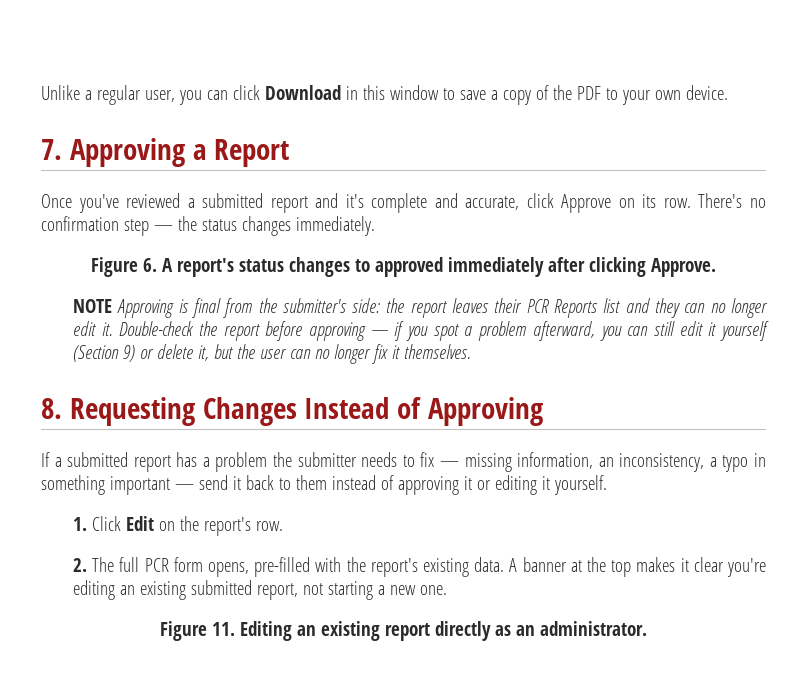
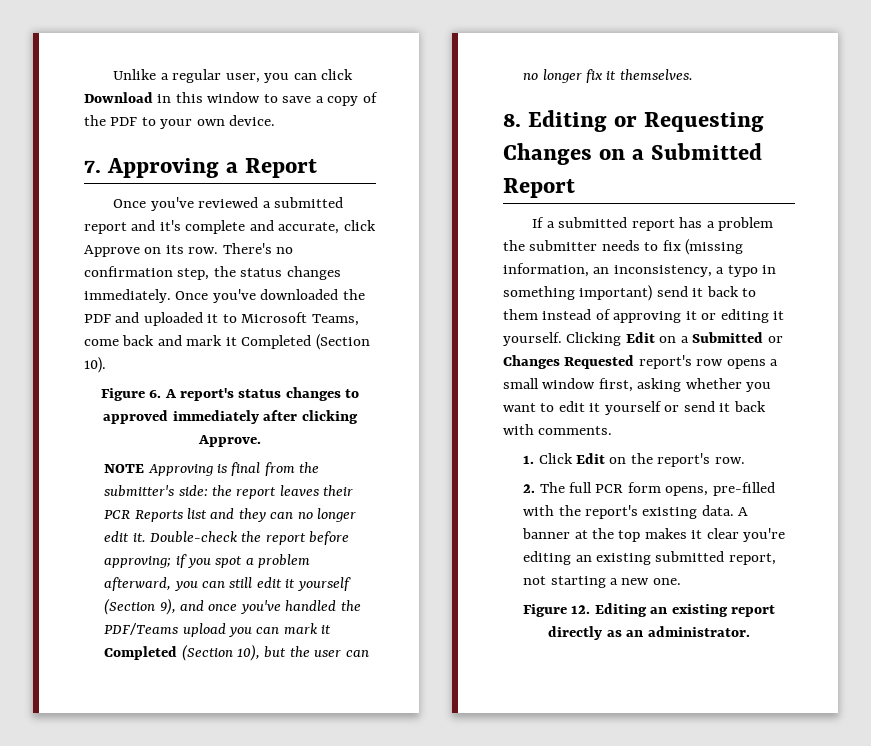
[123,219,173,236] step — -> [177,268,210,280] step,
(375, 226) none -> [175,289,365,303] [84,312,359,326] [84,334,370,350] [84,357,106,373] Once you've downloaded the PDF and uploaded it to Microsoft Teams, come back and mark it Completed (Section 10).
[309,322,389,341] approving — -> [104,556,172,568] approving;
[122,344,209,362] 9) or delete it, -> [159,598,361,615] [104,623,332,637] [104,644,260,661] 9), and once you've handled the PDF/Teams upload you can mark it Completed (Section 10),
[69,397,544,426] Requesting Changes Instead of Approving -> [528,110,765,132] [503,143,763,165] [503,178,575,198] Editing or Requesting Changes on a Submitted Report
[439,453,512,472] — missing -> [685,239,744,255] (missing
[109,476,194,495] important — -> [579,285,653,301] important)
(607, 485) none -> [566,332,783,346] [503,355,779,369] [503,378,772,392] [503,401,766,415] [503,424,613,435] Clicking Edit on a Submitted or Changes Requested report's row opens a small window first, asking whether you want to edit it yourself or send it back with comments.
[212,622,236,636] 11. -> [571,605,591,614] 12.

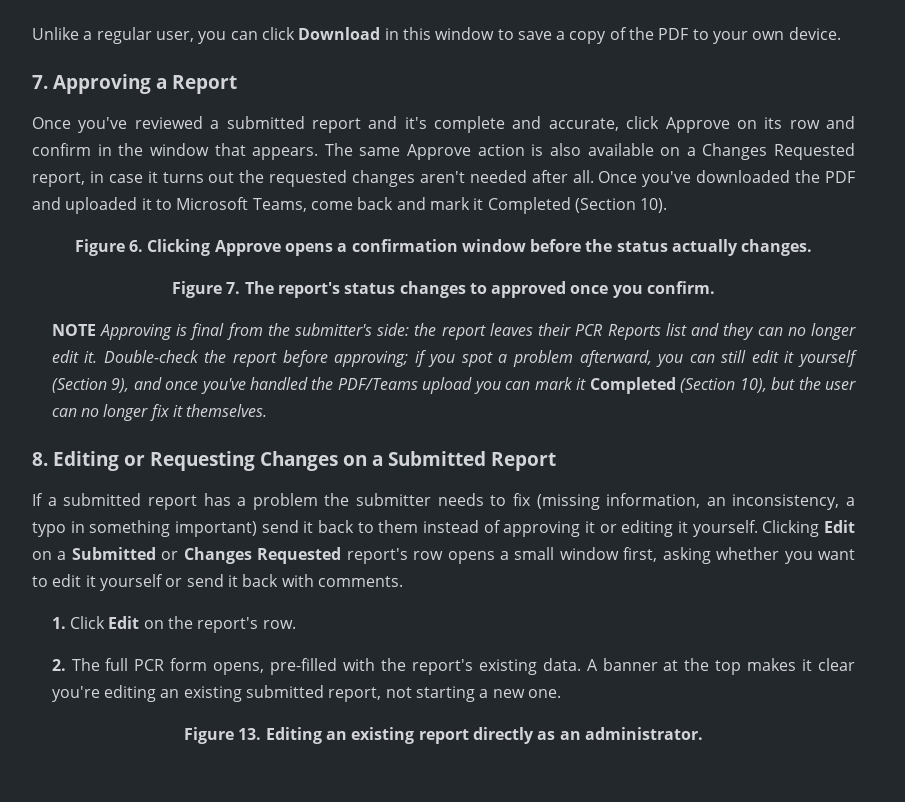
[188,243,294,254] [84,266,341,280] [84,289,171,303] row. There's no confirmation step, the status changes immediately. -> [789,116,855,129] [32,143,855,160] [32,170,594,187] row and confirm in the window that appears. The same Approve action is also available on a Changes Requested report, in case it turns out the requested changes aren't needed after all.
[164,389,176,398] A -> [147,239,813,256] [171,281,274,298] Clicking Approve opens a confirmation window before the status actually changes. // Figure 7. The
[172,410,358,424] [198,435,261,447] immediately after clicking Approve. -> [570,281,716,298] once you confirm.
[571,605,591,614] 12. -> [238,728,262,740] 13.

